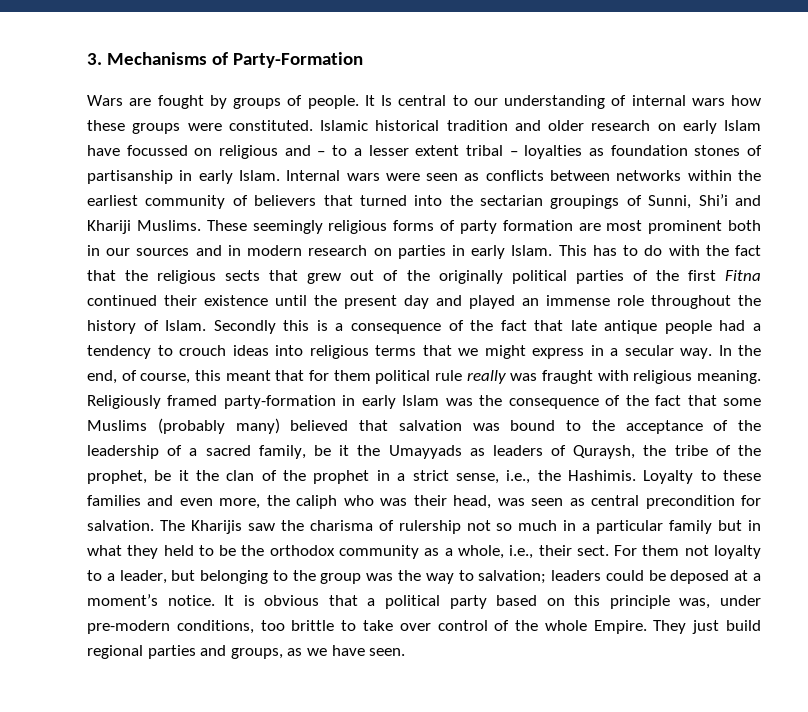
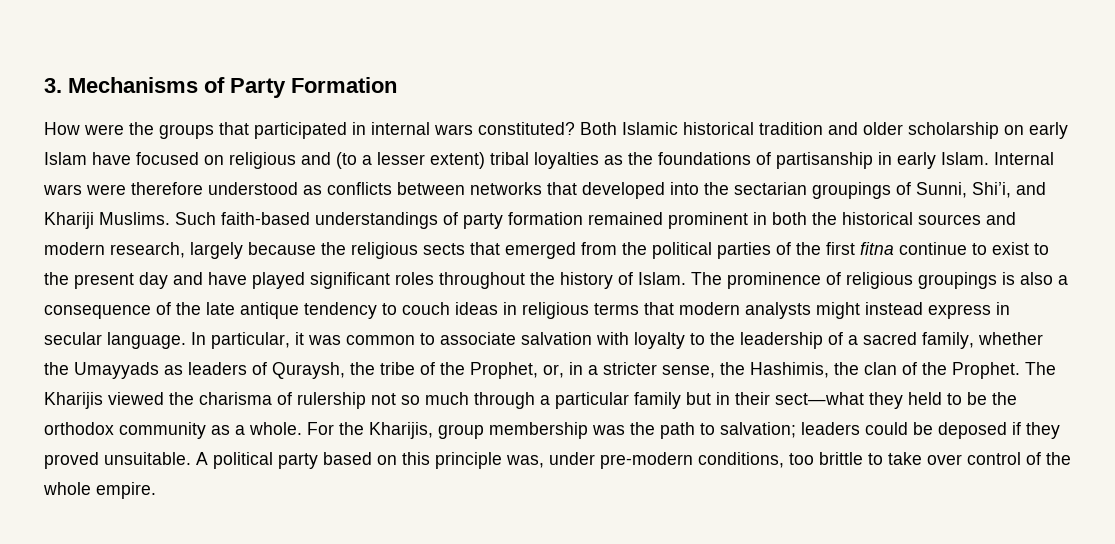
[232,52,363,68] [87,95,761,109] [87,120,313,134] Party-Formation // Wars are fought by groups of people. It Is central to our understanding of internal wars how these groups were constituted. -> [230,77,397,98] [44,122,617,139] Party Formation // How were the groups that participated in internal wars constituted? Both
[591,120,651,131] research -> [908,122,999,139] scholarship
[126,145,188,156] focussed -> [136,152,199,165] focused
[317,145,741,159] – to a lesser extent tribal – loyalties as foundation stones -> [336,152,751,169] (to a lesser extent) tribal loyalties as the foundations
[426,173,459,181] seen -> [131,182,298,195] therefore understood
[687,170,761,181] [87,195,407,209] within the earliest community of believers that turned -> [547,182,665,199] that developed
[698,194,728,206] Shi’i -> [972,182,1011,198] Shi’i,
[206,220,762,234] [87,245,761,259] [87,270,503,284] These seemingly religious forms of party formation are most prominent both in our sources and in modern research on parties in early Islam. This has to do with the fact that the religious sects that grew out of the originally -> [175,212,1016,229] [44,242,647,259] Such faith-based understandings of party formation remained prominent in both the historical sources and modern research, largely because the religious sects that emerged from the
[725,270,762,281] [87,295,644,309] Fitna continued their existence until the present day and played an immense role -> [860,242,1049,255] [44,272,434,289] fitna continue to exist to the present day and have played significant roles
[213,320,761,334] [87,345,761,359] [87,370,761,384] [87,395,761,409] [87,418,729,434] Secondly this is a consequence of the fact that late antique people had a tendency to crouch ideas into religious terms that we might express in a secular way. In the end, of course, this meant that for them political rule really was fraught with religious meaning. Religiously framed party-formation in early Islam was the consequence of the fact that some Muslims (probably many) believed that salvation was bound to the acceptance of -> [691,272,1068,289] [44,302,1010,319] [44,332,705,349] The prominence of religious groupings is also a consequence of the late antique tendency to couch ideas in religious terms that modern analysts might instead express in secular language. In particular, it was common to associate salvation with loyalty to
[313,445,350,456] be it -> [978,332,1043,345] whether
[87,470,762,484] [87,495,761,509] [87,520,154,531] prophet, be it the clan of the prophet in a strict sense, i.e., the Hashimis. Loyalty to these families and even more, the caliph who was their head, was seen as central precondition for salvation. -> [470,362,1020,379] Prophet, or, in a stricter sense, the Hashimis, the clan of the Prophet.
[247,523,275,531] saw -> [108,392,164,405] viewed
[563,520,577,531] in -> [474,392,535,409] through
[87,545,122,556] what -> [735,392,864,405] their sect—what
[457,545,761,559] [87,570,454,584] whole, i.e., their sect. For them not loyalty to a leader, but belonging to the group was the way -> [249,422,695,439] whole. For the Kharijis, group membership was the path
[734,570,762,581] [87,594,376,606] at a moment’s notice. It is obvious that a -> [1012,422,1060,439] [44,452,208,469] if they proved unsuitable. A
[593,620,762,634] [87,645,406,659] Empire. They just build regional parties and groups, as we have seen. -> [96,482,156,499] empire.

